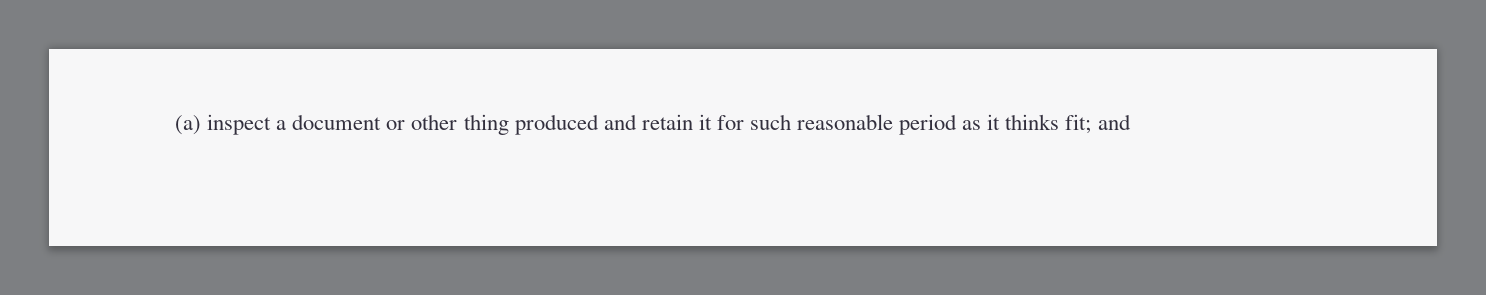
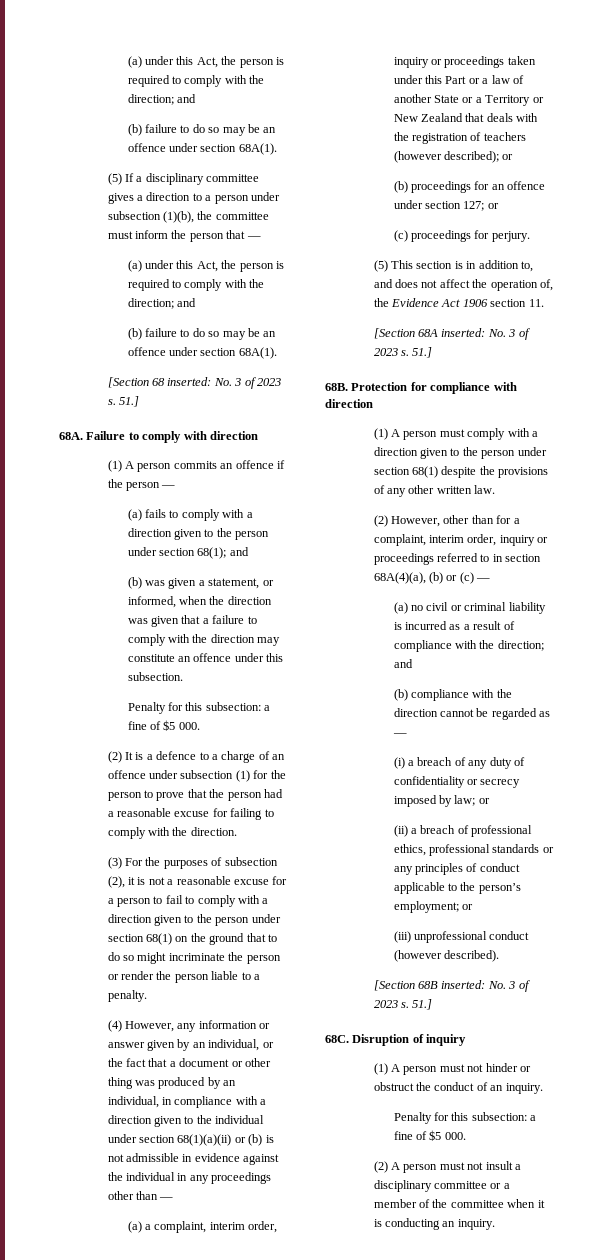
[175,114,272,135] (a) inspect -> [127,56,284,68] [127,75,265,87] [127,94,197,105] [127,124,277,136] [127,143,277,155] [107,173,260,185] [107,192,280,204] [107,211,269,223] [107,230,261,242] [127,260,284,272] [127,279,265,291] [127,298,197,309] [127,328,277,340] [127,347,277,359] [107,377,281,389] [107,396,140,407] [59,431,258,443] [107,460,285,472] [107,479,176,491] [127,509,253,521] [127,528,270,540] [127,547,249,559] [127,577,274,589] [127,596,272,608] [127,615,257,627] [127,634,281,646] [127,653,284,662] [127,672,183,681] [127,702,271,714] [127,720,200,731] [107,751,286,763] [107,770,286,782] [107,789,283,801] [107,808,274,820] [107,827,237,839] [107,857,278,869] [107,876,288,888] [107,895,269,907] [107,914,281,926] [107,933,277,945] [107,952,281,964] [107,971,260,983] [107,990,147,1002] [107,1020,271,1032] [107,1039,274,1051] [107,1058,168,1067] (a) under this Act, the person is required to comply with the direction; and // (b) failure to do so may be an offence under section 68A(1). // (5) If a disciplinary committee gives a direction to a person under subsection (1)(b), the committee must inform the person that — // (a) under this Act, the person is required to comply with the direction; and // (b) failure to do so may be an offence under section 68A(1). // [Section 68 inserted: No. 3 of 2023 s. 51.] // 68A. Failure to comply with direction // (1) A person commits an offence if the person — // (a) fails to comply with a direction given to the person under section 68(1); and // (b) was given a statement, or informed, when the direction was given that a failure to comply with the direction may constitute an offence under this subsection. // Penalty for this subsection: a fine of $5 000. // (2) It is a defence to a charge of an offence under subsection (1) for the person to prove that the person had a reasonable excuse for failing to comply with the direction. // (3) For the purposes of subsection (2), it is not a reasonable excuse for a person to fail to comply with a direction given to the person under section 68(1) on the ground that to do so might incriminate the person or render the person liable to a penalty. // (4) However, any information or answer given by an individual, or the fact that
[514,114,1131,135] produced and retain it for such reasonable period as it thinks fit; and -> [135,1077,237,1089] [107,1096,267,1108] [107,1115,265,1127] [107,1134,274,1146] [107,1153,280,1165] [107,1172,272,1184] [107,1191,174,1200] [127,1221,278,1233] [393,56,536,68] [393,75,524,84] [393,94,544,106] [393,113,539,122] [393,132,526,144] [393,151,514,163] [393,181,546,193] [393,200,499,211] [393,230,530,242] [373,260,533,272] [373,279,553,291] [373,298,544,307] [373,328,530,340] [373,347,433,358] [325,382,517,394] [325,399,373,408] [373,428,538,440] [373,447,547,459] [373,466,549,478] [373,485,496,497] [373,515,520,527] [373,534,549,546] [373,553,542,565] [373,572,491,584] [393,602,546,614] [393,621,515,630] [393,640,544,652] [393,659,413,668] [393,689,512,701] [393,708,551,720] [392,733,407,736] [393,757,525,769] [393,776,521,788] [393,795,490,807] [393,825,533,837] [393,844,554,856] [393,863,520,875] [393,882,521,894] [393,901,474,913] [393,931,530,943] [393,950,500,962] [373,980,530,992] [373,999,433,1010] [325,1034,467,1046] [373,1063,531,1075] [373,1082,543,1094] [393,1112,537,1124] [393,1130,466,1141] [373,1161,521,1173] [373,1180,510,1192] [373,1199,545,1208] [373,1218,495,1230] was produced by an individual, in compliance with a direction given to the individual under section 68(1)(a)(ii) or (b) is not admissible in evidence against the individual in any proceedings other than — // (a) a complaint, interim order, inquiry or proceedings taken under this Part or a law of another State or a Territory or New Zealand that deals with the registration of teachers (however described); or // (b) proceedings for an offence under section 127; or // (c) proceedings for perjury. // (5) This section is in addition to, and does not affect the operation of, the Evidence Act 1906 section 11. // [Section 68A inserted: No. 3 of 2023 s. 51.] // 68B. Protection for compliance with direction // (1) A person must comply with a direction given to the person under section 68(1) despite the provisions of any other written law. // (2) However, other than for a complaint, interim order, inquiry or proceedings referred to in section 68A(4)(a), (b) or (c) — // (a) no civil or criminal liability is incurred as a result of compliance with the direction; and // (b) compliance with the direction cannot be regarded as — // (i) a breach of any duty of confidentiality or secrecy imposed by law; or // (ii) a breach of professional ethics, professional standards or any principles of conduct applicable to the person’s employment; or // (iii) unprofessional conduct (however described). // [Section 68B inserted: No. 3 of 2023 s. 51.] // 68C. Disruption of inquiry // (1) A person must not hinder or obstruct the conduct of an inquiry. // Penalty for this subsection: a fine of $5 000. // (2) A person must not insult a disciplinary committee or a member of the committee when it is conducting an inquiry.

